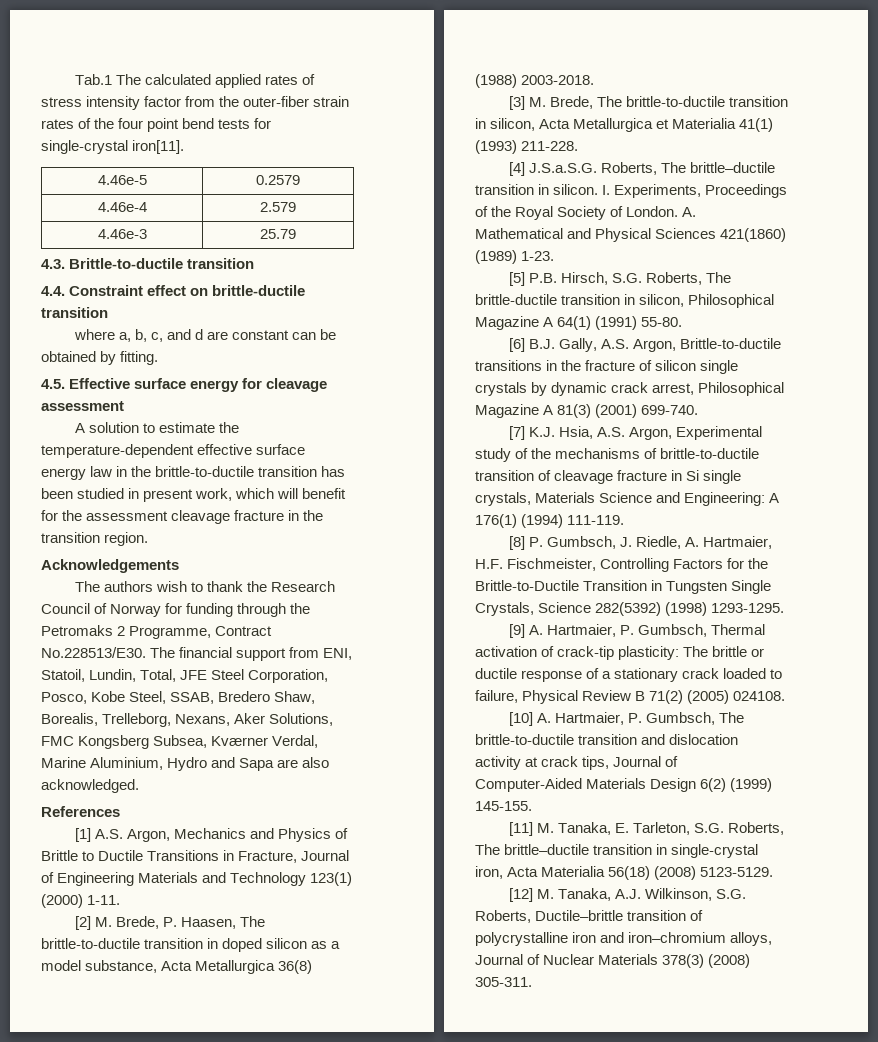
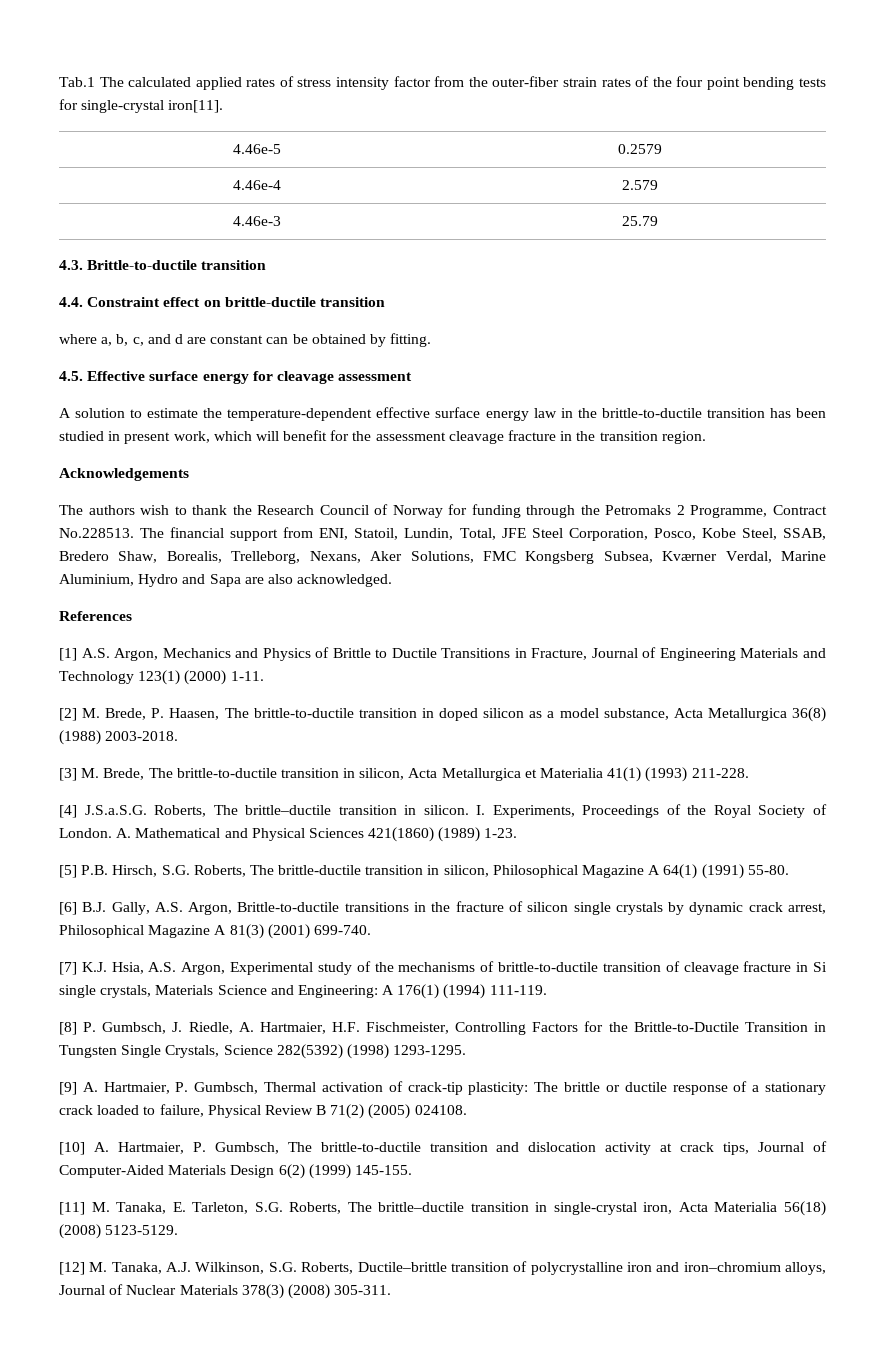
[182,118,215,129] bend -> [743,77,795,90] bending
[41,647,146,658] No.228513/E30. -> [59,528,134,538] No.228513.

